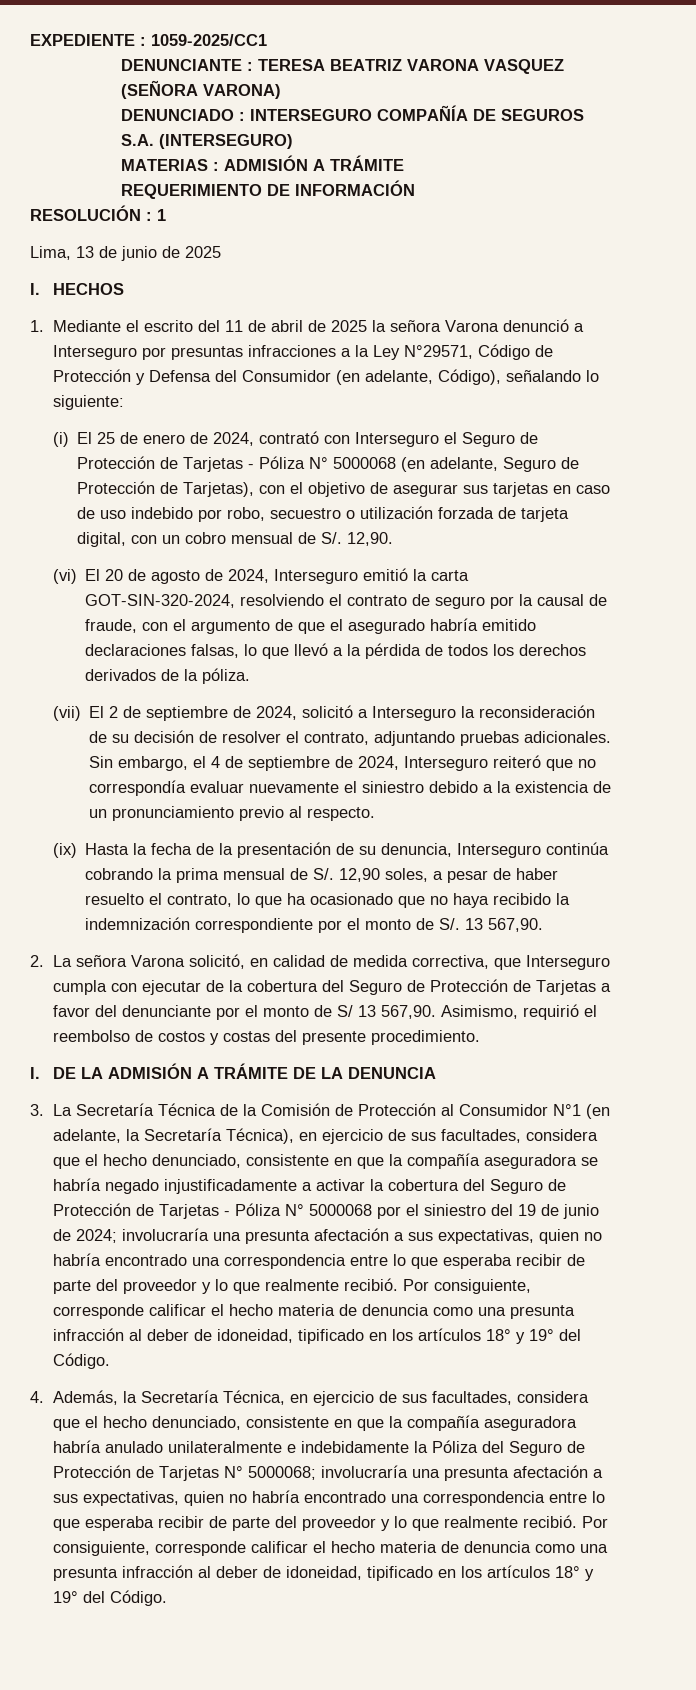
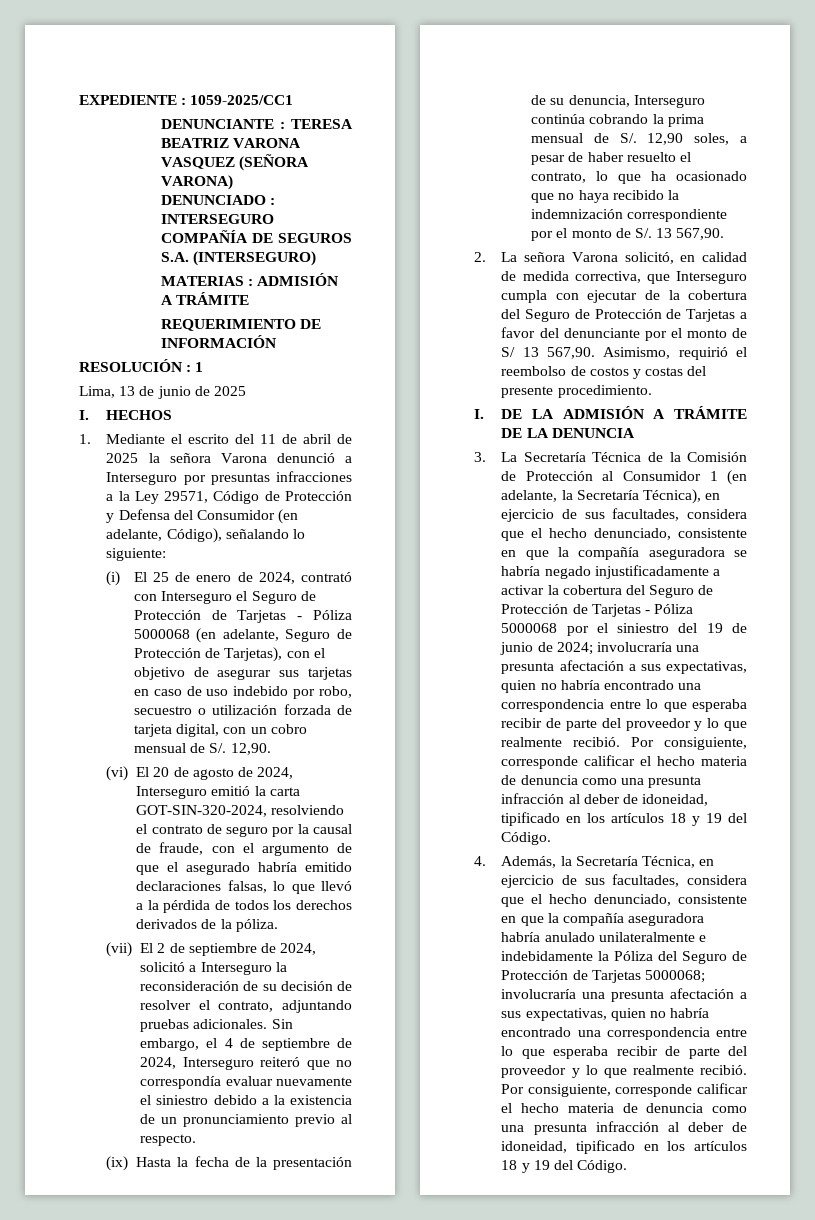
[403,345,473,359] N°29571, -> [164,491,209,503] 29571,
[308,457,328,469] N° -> (352, 615) none
[552,1104,581,1116] N°1 -> [709,471,718,481] 1
[284,1204,304,1216] N° -> (694, 609) none
[485,1329,554,1344] 18° y 19° -> [670,813,723,826] 18 y 19
[223,1466,243,1478] N° -> (641, 976) none
[554,1566,594,1581] [52,1591,78,1603] 18° y 19° -> [501,1160,550,1173] 18 y 19

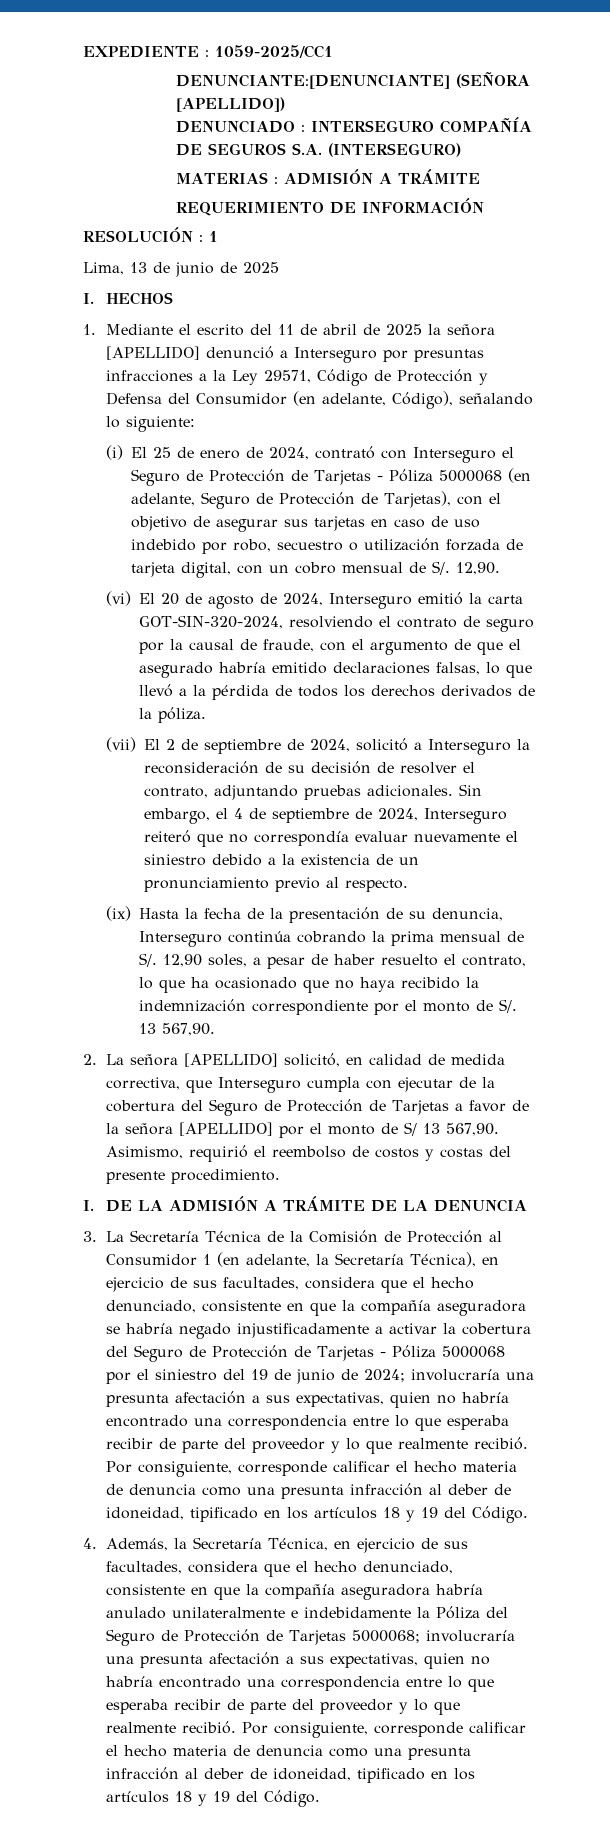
[160,119,353,129] [160,138,302,148] [160,154,310,171] [160,175,233,190] DENUNCIANTE : TERESA BEATRIZ VARONA VASQUEZ (SEÑORA VARONA) -> [176,72,531,89] [176,97,286,112] DENUNCIANTE:[DENUNCIANTE] (SEÑORA [APELLIDO])
[220,453,267,463] Varona -> [106,346,201,360] [APELLIDO]
[571,252,618,262] Varona -> [184,1053,279,1067] [APELLIDO]
[539,328,640,338] del denunciante -> [512,1100,530,1111] [106,1122,274,1136] de la señora [APELLIDO]

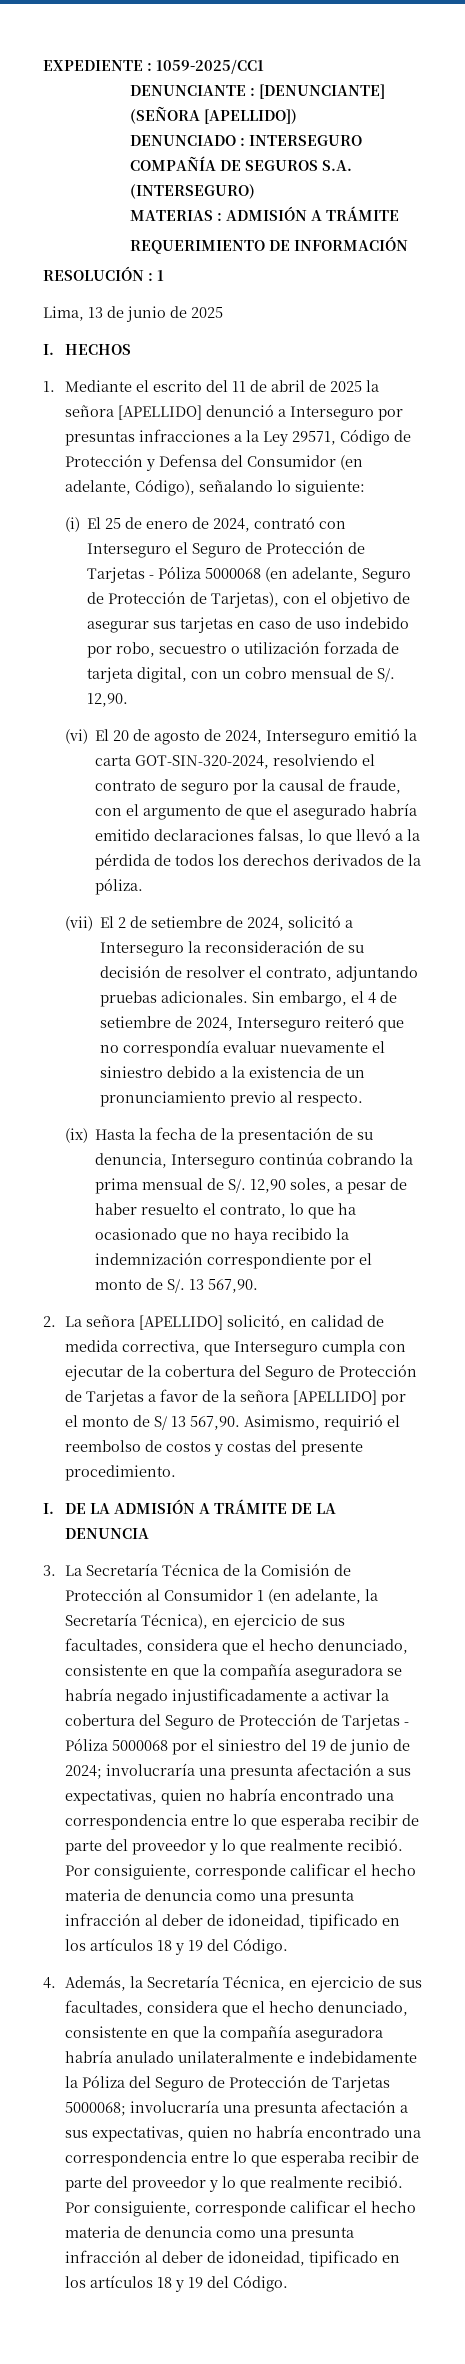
[176,74,451,89] DENUNCIANTE:[DENUNCIANTE] -> [129,84,385,99] DENUNCIANTE : [DENUNCIANTE]
[204,739,282,754] septiembre -> [150,916,222,928] setiembre
[272,808,350,823] septiembre -> [99,1016,171,1028] setiembre

